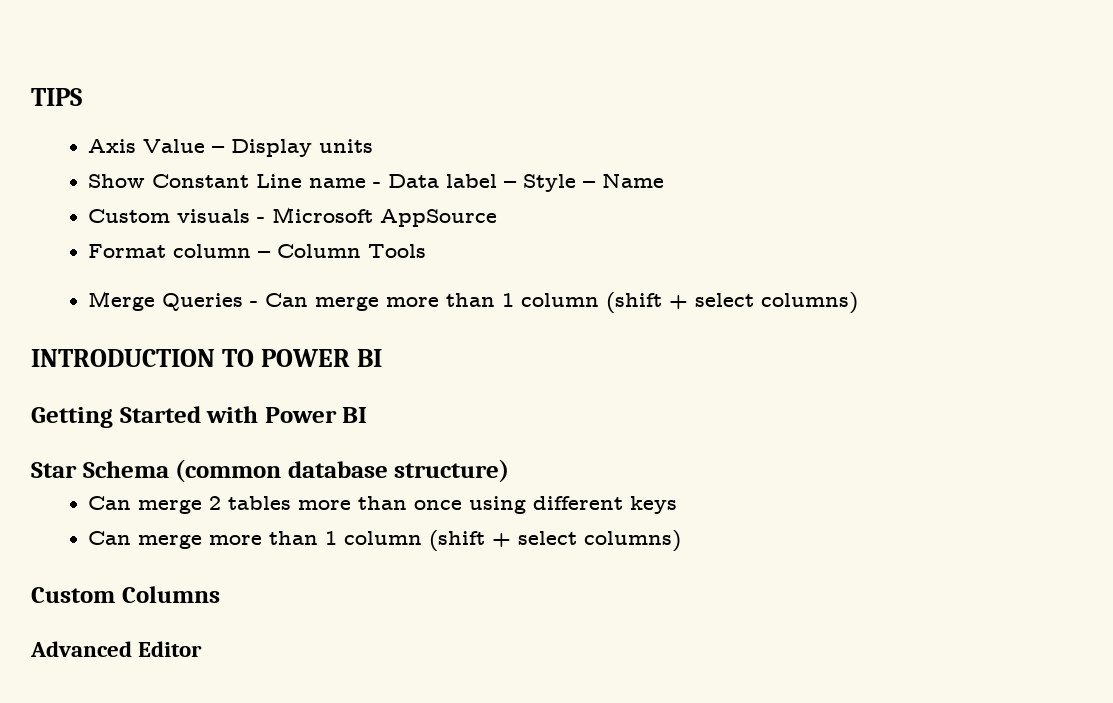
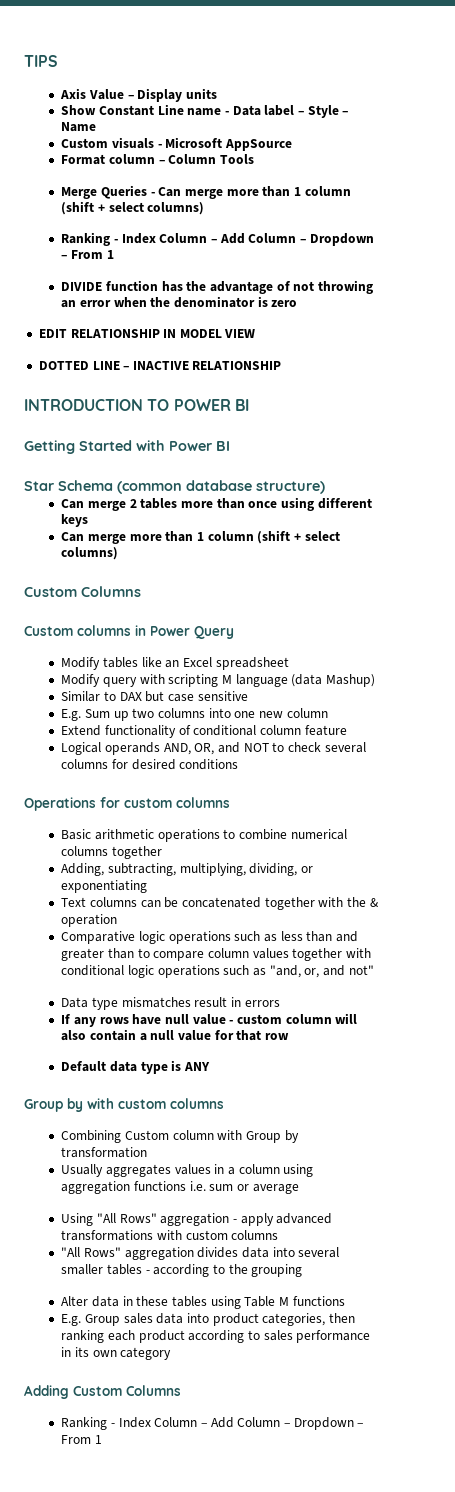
(859, 303) none -> [61,232,374,246] [61,250,114,259] [61,280,373,294] [61,296,298,308] [38,329,256,338] [38,361,282,370] // Ranking - Index Column – Add Column – Dropdown – From 1 // DIVIDE function has the advantage of not throwing an error when the denominator is zero // EDIT RELATIONSHIP IN MODEL VIEW // DOTTED LINE – INACTIVE RELATIONSHIP
[30,641,203,657] Advanced Editor -> [24,625,234,639] [61,657,289,670] [61,674,375,687] [61,691,248,702] [61,708,328,721] [61,725,347,738] [61,742,366,755] [61,759,239,770] [24,797,230,811] [61,829,347,842] [61,846,163,859] [61,863,313,876] [61,880,148,893] [61,897,379,910] [61,914,118,927] [61,931,358,944] [61,948,371,961] [61,965,374,978] [61,997,280,1010] [61,1013,358,1027] [61,1029,289,1041] [61,1060,210,1074] [24,1098,224,1112] [61,1130,299,1143] [61,1147,148,1158] [61,1164,314,1177] [61,1181,299,1194] [61,1213,333,1226] [61,1230,279,1241] [61,1247,340,1260] [61,1264,303,1277] [61,1296,345,1309] [61,1313,355,1326] [61,1330,371,1343] [61,1347,172,1360] [24,1385,181,1399] [61,1417,364,1430] [61,1435,103,1444] Custom columns in Power Query // Modify tables like an Excel spreadsheet // Modify query with scripting M language (data Mashup) // Similar to DAX but case sensitive // E.g. Sum up two columns into one new column // Extend functionality of conditional column feature // Logical operands AND, OR, and NOT to check several columns for desired conditions // Operations for custom columns // Basic arithmetic operations to combine numerical columns together // Adding, subtracting, multiplying, dividing, or exponentiating // Text columns can be concatenated together with the & operation // Comparative logic operations such as less than and greater than to compare column values together with conditional logic operations such as "and, or, and not" // Data type mismatches result in errors // If any rows have null value - custom column will also contain a null value for that row // Default data type is ANY // Group by with custom columns // Combining Custom column with Group by transformation // Usually aggregates values in a column using aggregation functions i.e. sum or average // Using "All Rows" aggregation - apply advanced transformations with custom columns // "All Rows" aggregation divides data into several smaller tables - according to the grouping // Alter data in these tables using Table M functions // E.g. Group sales data into product categories, then ranking each product according to sales performance in its own category // Adding Custom Columns // Ranking - Index Column – Add Column – Dropdown – From 1

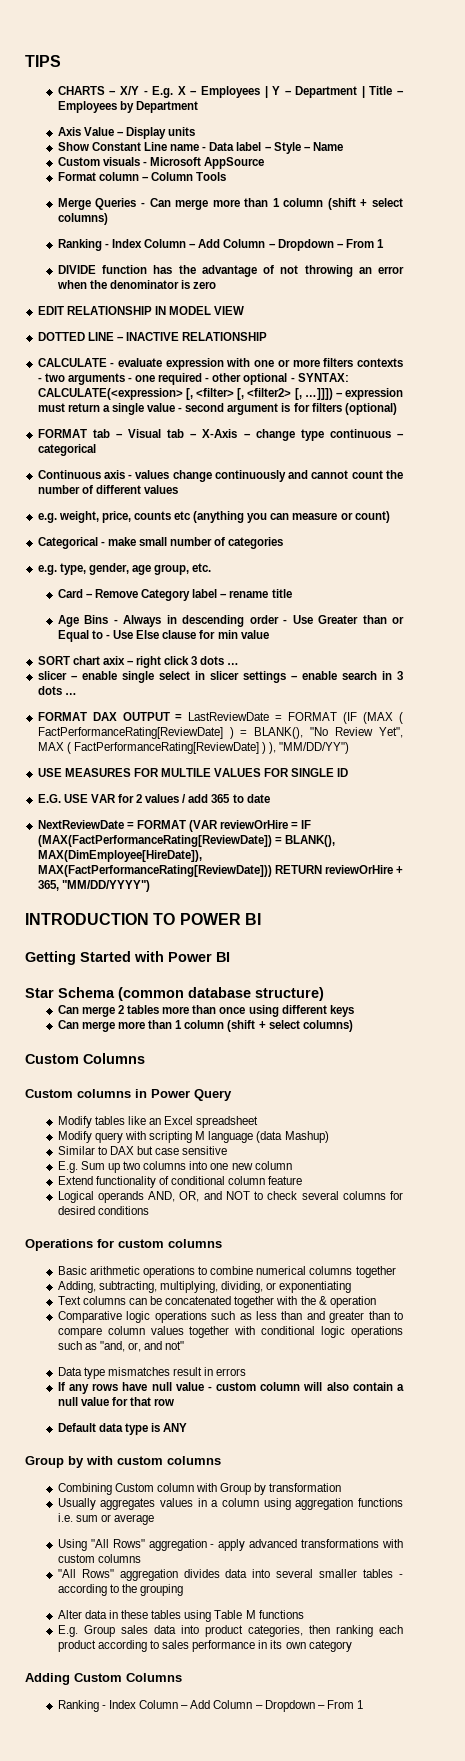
(58, 61) none -> [57,86,404,98] [57,101,199,113] // CHARTS – X/Y - E.g. X – Employees | Y – Department | Title – Employees by Department
(282, 365) none -> [37,358,404,370] [37,373,349,385] [37,388,403,400] [37,403,397,415] [37,429,404,441] [37,444,96,456] [37,470,404,482] [37,485,178,494] [37,511,390,523] [37,537,284,549] [37,563,212,575] [57,589,292,601] [57,615,404,627] [57,630,269,642] [37,656,240,668] [37,671,403,683] [37,686,77,695] [37,712,404,724] [37,727,403,739] [37,742,350,754] [37,768,349,777] [37,794,270,803] [37,820,312,832] [37,835,335,847] [37,850,202,862] [37,865,403,877] [37,880,150,892] // CALCULATE - evaluate expression with one or more filters contexts - two arguments - one required - other optional - SYNTAX: CALCULATE(<expression> [, <filter> [, <filter2> [, …]]]) – expression must return a single value - second argument is for filters (optional) // FORMAT tab – Visual tab – X-Axis – change type continuous – categorical // Continuous axis - values change continuously and cannot count the number of different values // e.g. weight, price, counts etc (anything you can measure or count) // Categorical - make small number of categories // e.g. type, gender, age group, etc. // Card – Remove Category label – rename title // Age Bins - Always in descending order - Use Greater than or Equal to - Use Else clause for min value // SORT chart axix – right click 3 dots … // slicer – enable single select in slicer settings – enable search in 3 dots … // FORMAT DAX OUTPUT = LastReviewDate = FORMAT (IF (MAX ( FactPerformanceRating[ReviewDate] ) = BLANK(), "No Review Yet", MAX ( FactPerformanceRating[ReviewDate] ) ), "MM/DD/YY") // USE MEASURES FOR MULTILE VALUES FOR SINGLE ID // E.G. USE VAR for 2 values / add 365 to date // NextReviewDate = FORMAT (VAR reviewOrHire = IF (MAX(FactPerformanceRating[ReviewDate]) = BLANK(), MAX(DimEmployee[HireDate]), MAX(FactPerformanceRating[ReviewDate])) RETURN reviewOrHire + 365, "MM/DD/YYYY")

